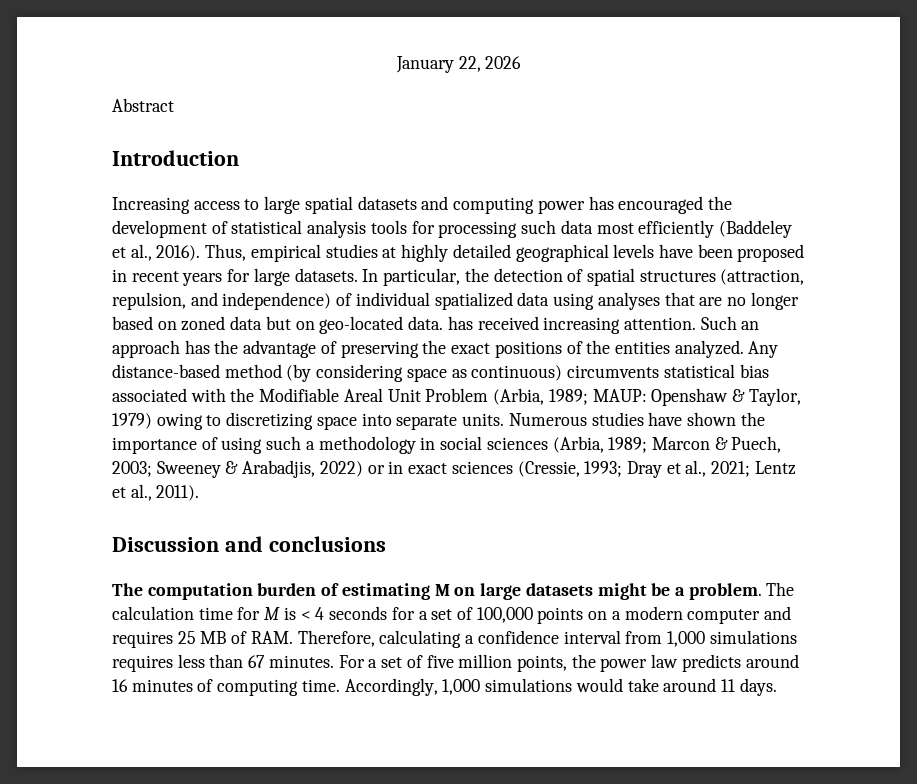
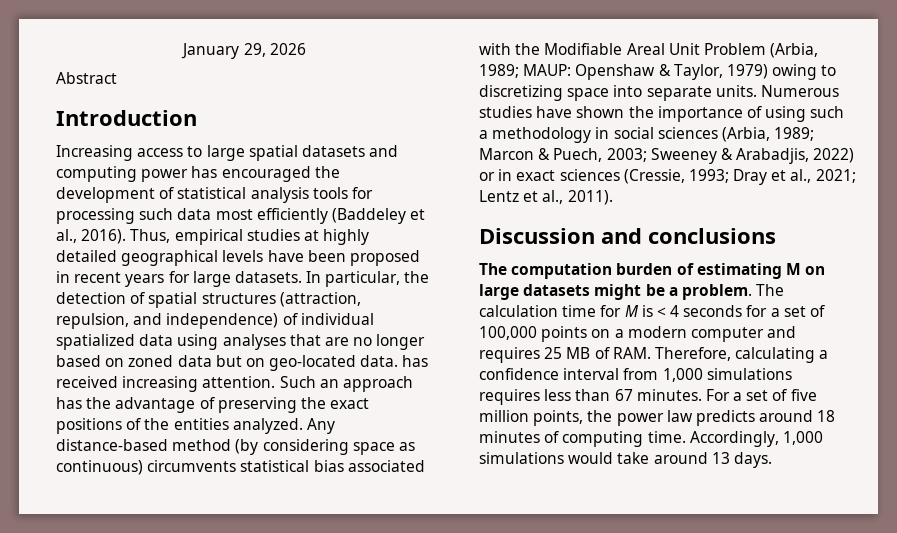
[458,56,481,72] 22, -> [243,43,266,57] 29,
[112,679,128,692] 16 -> [817,410,836,422] 18
[720,679,735,692] 11 -> [711,452,730,464] 13

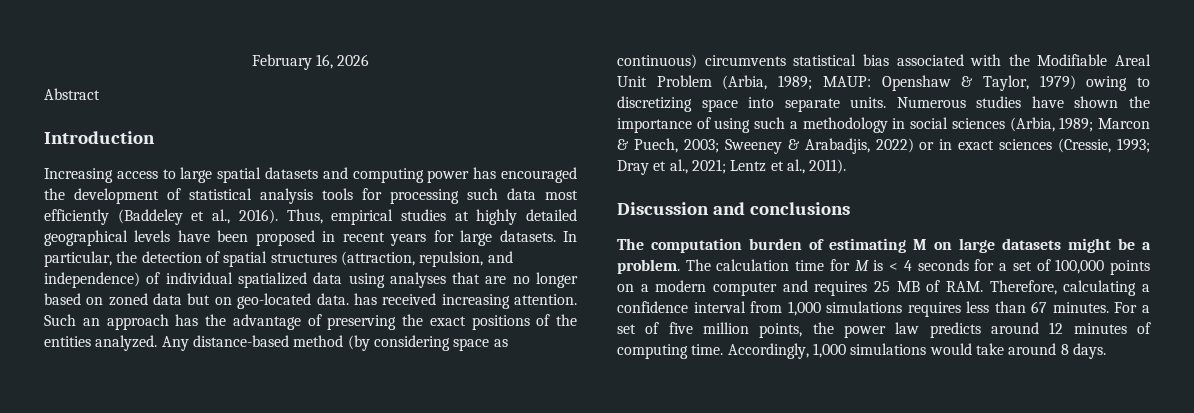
[181,43,266,59] January 29, -> [251,54,333,70] February 16,
[817,410,836,422] 18 -> [1049,322,1064,334] 12
[711,452,730,464] 13 -> [1060,344,1069,355] 8

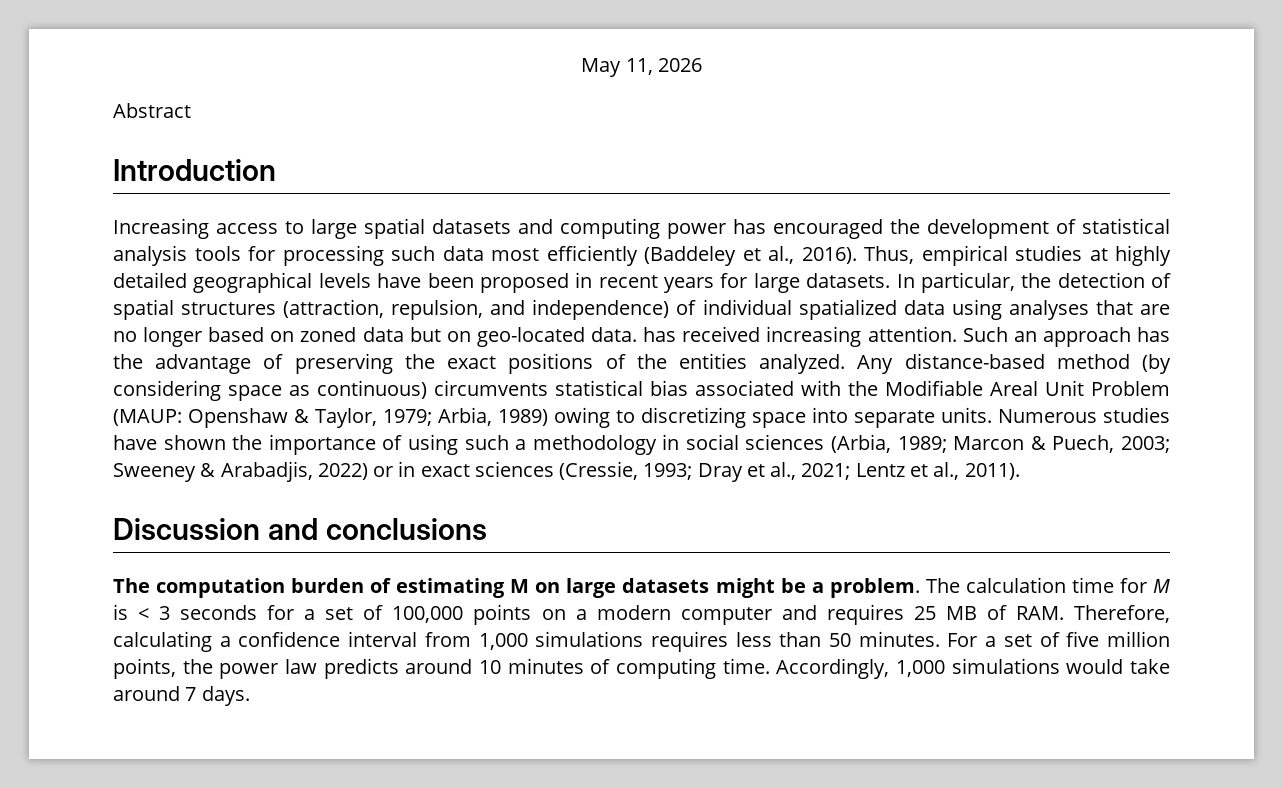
[251,54,333,70] February 16, -> [581,58,653,77] May 11,
[722,75,1076,91] (Arbia, 1989; MAUP: Openshaw & Taylor, 1979) -> [113,407,548,428] (MAUP: Openshaw & Taylor, 1979; Arbia, 1989)
[903,260,912,271] 4 -> [159,606,171,620] 3
[1031,301,1048,313] 67 -> [829,633,852,647] 50
[1049,322,1064,334] 12 -> [479,660,502,674] 10
[1060,344,1069,355] 8 -> [185,687,197,701] 7

